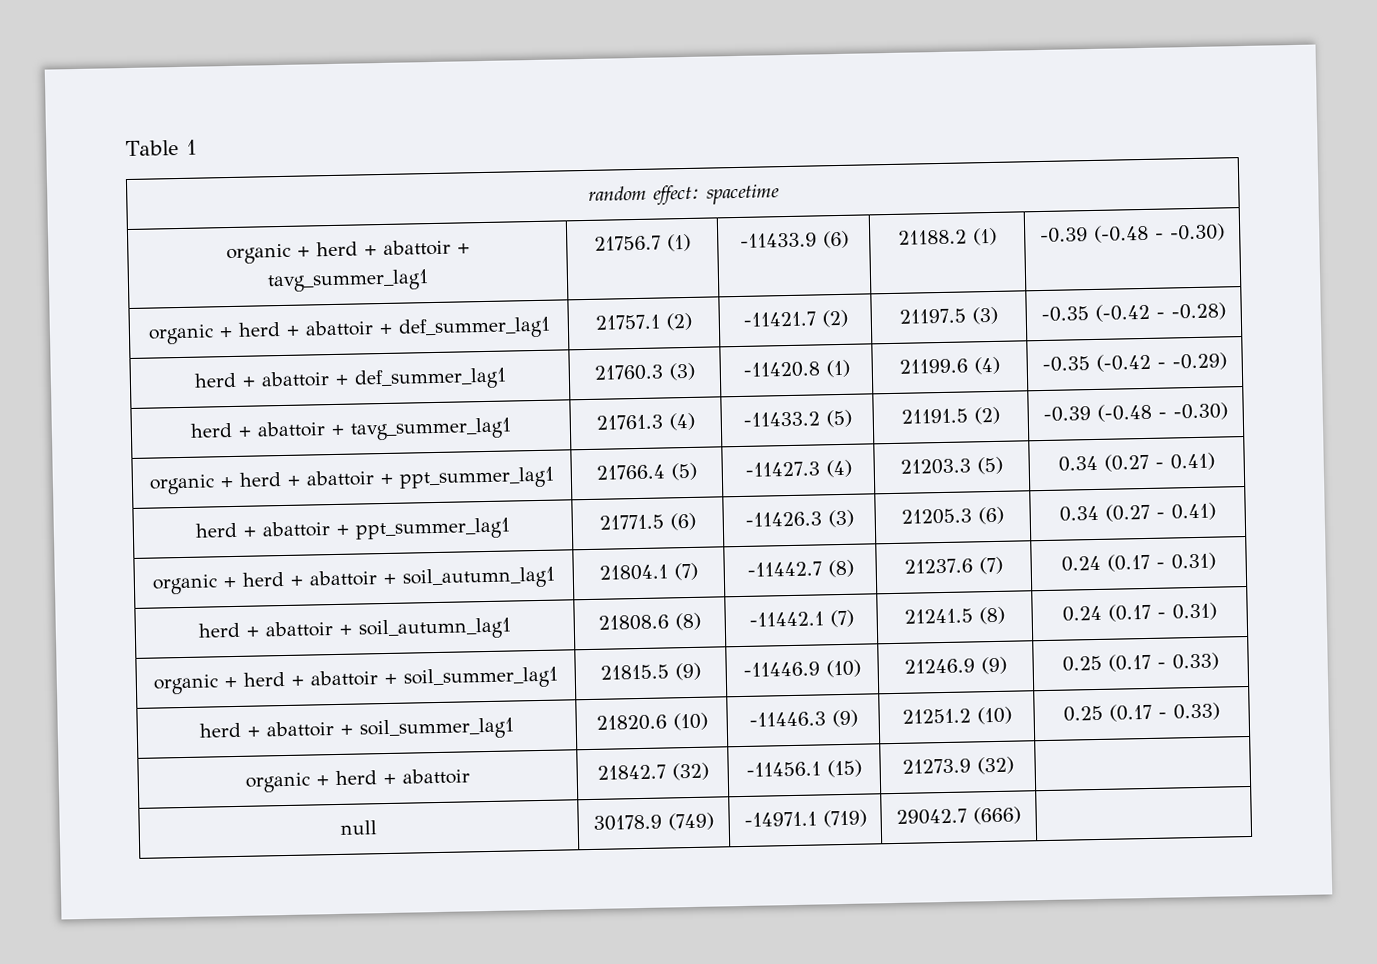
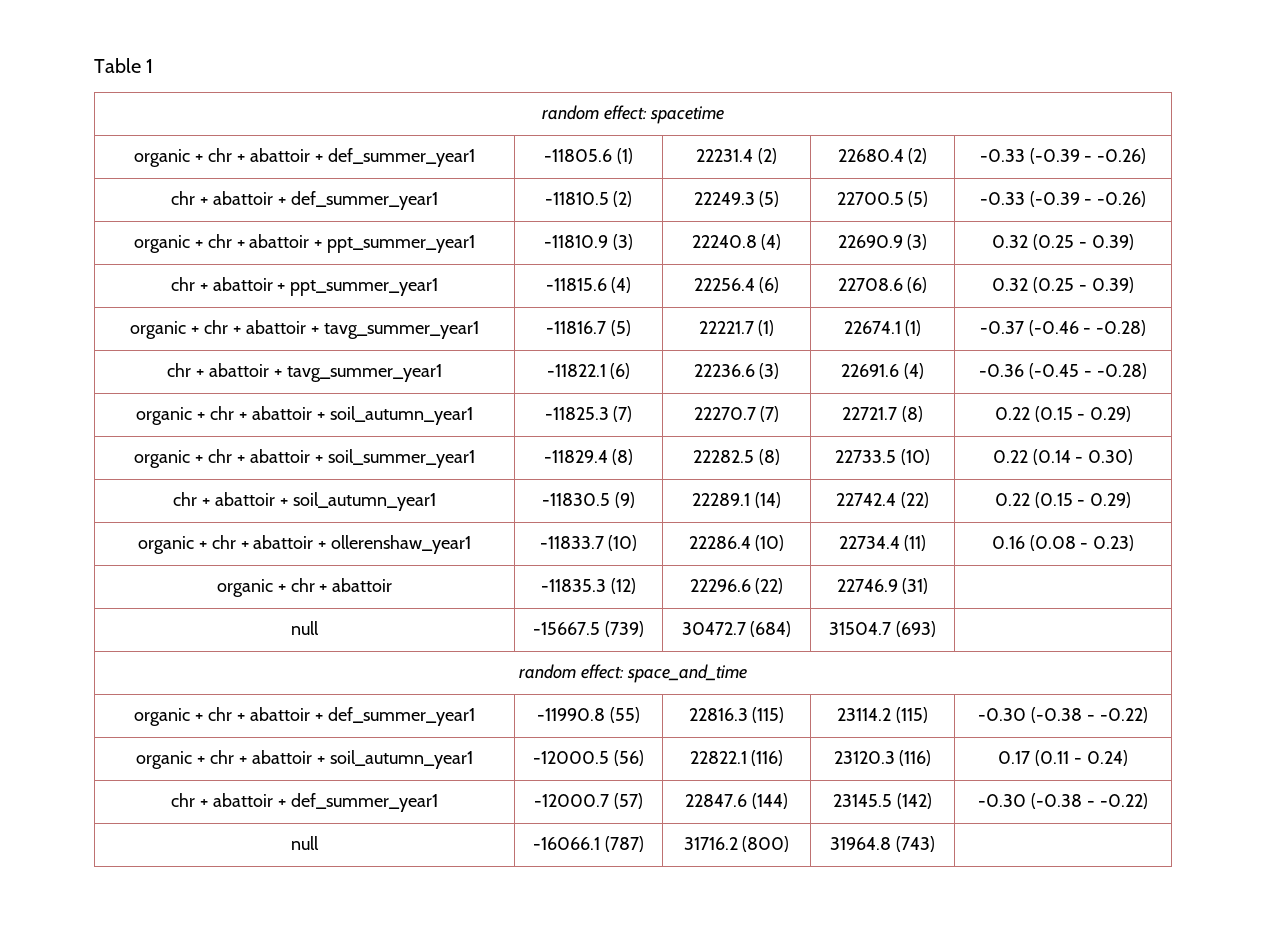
[315,239,470,257] [267,269,429,293] [594,233,691,252] [739,230,849,249] [898,227,997,246] [1040,223,1225,244] [147,316,551,345] [595,312,693,331] [742,309,848,328] [899,306,998,325] [1041,302,1226,322] [193,367,507,391] [594,362,695,381] [742,359,850,378] [899,356,1000,375] [1042,352,1227,372] [190,417,512,441] [596,412,695,431] [742,409,852,428] [901,406,1000,425] [1043,402,1228,422] [149,466,555,495] [596,462,697,481] [744,459,852,478] [900,456,1003,475] [1058,452,1215,472] [195,517,511,541] [599,512,696,531] [744,509,854,528] [901,506,1004,525] [1059,502,1216,522] [152,566,556,595] [599,562,698,581] [746,559,854,578] [904,556,1003,575] [1061,552,1216,572] [198,617,512,641] [598,612,701,631] [748,609,854,628] [904,606,1005,625] [1062,602,1217,622] [153,666,559,695] [600,662,701,681] [743,659,861,678] [904,656,1007,675] [1062,652,1219,672] [199,717,515,741] [595,712,708,731] [748,709,858,728] [901,706,1012,725] [1063,702,1220,722] [245,768,470,793] [596,762,709,781] [746,759,862,778] [901,756,1014,775] [340,820,377,835] [593,812,714,831] [743,809,867,828] [896,806,1021,825] herd + abattoir + tavg_summer_lag1 | 21756.7 (1) | -11433.9 (6) | 21188.2 (1) | -0.39 (-0.48 - -0.30) // organic + herd + abattoir + def_summer_lag1 | 21757.1 (2) | -11421.7 (2) | 21197.5 (3) | -0.35 (-0.42 - -0.28) // herd + abattoir + def_summer_lag1 | 21760.3 (3) | -11420.8 (1) | 21199.6 (4) | -0.35 (-0.42 - -0.29) // herd + abattoir + tavg_summer_lag1 | 21761.3 (4) | -11433.2 (5) | 21191.5 (2) | -0.39 (-0.48 - -0.30) // organic + herd + abattoir + ppt_summer_lag1 | 21766.4 (5) | -11427.3 (4) | 21203.3 (5) | 0.34 (0.27 - 0.41) // herd + abattoir + ppt_summer_lag1 | 21771.5 (6) | -11426.3 (3) | 21205.3 (6) | 0.34 (0.27 - 0.41) // organic + herd + abattoir + soil_autumn_lag1 | 21804.1 (7) | -11442.7 (8) | 21237.6 (7) | 0.24 (0.17 - 0.31) // herd + abattoir + soil_autumn_lag1 | 21808.6 (8) | -11442.1 (7) | 21241.5 (8) | 0.24 (0.17 - 0.31) // organic + herd + abattoir + soil_summer_lag1 | 21815.5 (9) | -11446.9 (10) | 21246.9 (9) | 0.25 (0.17 - 0.33) // herd + abattoir + soil_summer_lag1 | 21820.6 (10) | -11446.3 (9) | 21251.2 (10) | 0.25 (0.17 - 0.33) // organic + herd + abattoir | 21842.7 (32) | -11456.1 (15) | 21273.9 (32) | // null | 30178.9 (749) | -14971.1 (719) | 29042.7 (666) -> [208,148,475,167] [544,148,633,164] [696,148,777,164] [837,148,928,164] [979,148,1147,164] [171,191,438,210] [544,191,633,207] [693,191,780,207] [836,191,929,207] [979,191,1147,207] [133,234,476,253] [544,234,633,250] [691,234,782,250] [837,234,928,250] [992,234,1134,250] [170,277,439,296] [545,277,632,293] [693,277,780,293] [837,277,928,293] [992,277,1134,293] [130,320,479,339] [546,320,631,336] [698,320,775,336] [843,320,922,336] [979,320,1147,336] [167,363,442,382] [546,363,631,379] [693,363,780,379] [841,363,924,379] [979,363,1147,379] [136,406,473,425] [544,406,633,422] [693,406,780,422] [842,406,923,422] [994,406,1132,422] [134,449,475,468] [543,449,634,465] [693,449,780,465] [835,449,930,465] [992,449,1134,465] [173,492,436,511] [542,492,635,508] [692,492,781,508] [836,492,929,508] [994,492,1132,508] [137,535,472,554] [539,535,638,551] [688,535,785,551] [838,535,927,551] [991,535,1135,551] [216,578,393,597] [541,578,636,594] [689,578,784,594] [836,578,929,594] [291,621,319,635] [533,621,644,637] [681,621,792,637] [829,621,936,637] [518,664,748,683] [134,707,475,726] [537,707,640,723] [688,707,785,723] [837,707,928,723] [978,707,1148,723] [136,750,473,769] [533,750,644,766] [689,750,784,766] [833,750,932,766] [998,750,1128,766] [171,793,438,812] [534,793,643,809] [685,793,788,809] [833,793,932,809] [978,793,1148,809] [291,836,319,850] [533,836,644,852] [683,836,790,852] [830,836,935,852] chr + abattoir + def_summer_year1 | -11805.6 (1) | 22231.4 (2) | 22680.4 (2) | -0.33 (-0.39 - -0.26) // chr + abattoir + def_summer_year1 | -11810.5 (2) | 22249.3 (5) | 22700.5 (5) | -0.33 (-0.39 - -0.26) // organic + chr + abattoir + ppt_summer_year1 | -11810.9 (3) | 22240.8 (4) | 22690.9 (3) | 0.32 (0.25 - 0.39) // chr + abattoir + ppt_summer_year1 | -11815.6 (4) | 22256.4 (6) | 22708.6 (6) | 0.32 (0.25 - 0.39) // organic + chr + abattoir + tavg_summer_year1 | -11816.7 (5) | 22221.7 (1) | 22674.1 (1) | -0.37 (-0.46 - -0.28) // chr + abattoir + tavg_summer_year1 | -11822.1 (6) | 22236.6 (3) | 22691.6 (4) | -0.36 (-0.45 - -0.28) // organic + chr + abattoir + soil_autumn_year1 | -11825.3 (7) | 22270.7 (7) | 22721.7 (8) | 0.22 (0.15 - 0.29) // organic + chr + abattoir + soil_summer_year1 | -11829.4 (8) | 22282.5 (8) | 22733.5 (10) | 0.22 (0.14 - 0.30) // chr + abattoir + soil_autumn_year1 | -11830.5 (9) | 22289.1 (14) | 22742.4 (22) | 0.22 (0.15 - 0.29) // organic + chr + abattoir + ollerenshaw_year1 | -11833.7 (10) | 22286.4 (10) | 22734.4 (11) | 0.16 (0.08 - 0.23) // organic + chr + abattoir | -11835.3 (12) | 22296.6 (22) | 22746.9 (31) | // null | -15667.5 (739) | 30472.7 (684) | 31504.7 (693) | // random effect: space_and_time // organic + chr + abattoir + def_summer_year1 | -11990.8 (55) | 22816.3 (115) | 23114.2 (115) | -0.30 (-0.38 - -0.22) // organic + chr + abattoir + soil_autumn_year1 | -12000.5 (56) | 22822.1 (116) | 23120.3 (116) | 0.17 (0.11 - 0.24) // chr + abattoir + def_summer_year1 | -12000.7 (57) | 22847.6 (144) | 23145.5 (142) | -0.30 (-0.38 - -0.22) // null | -16066.1 (787) | 31716.2 (800) | 31964.8 (743)

